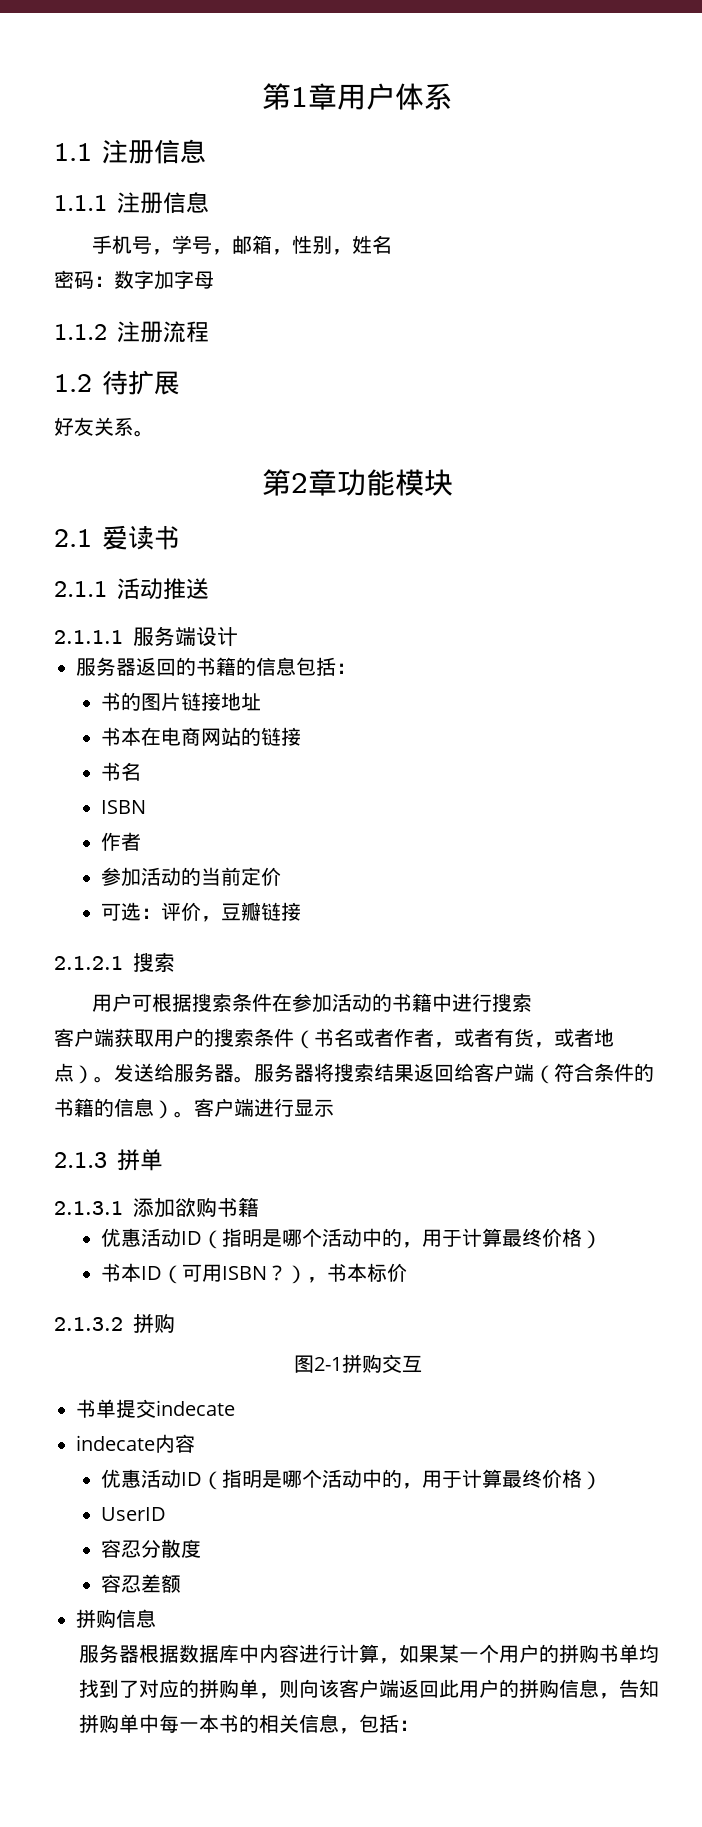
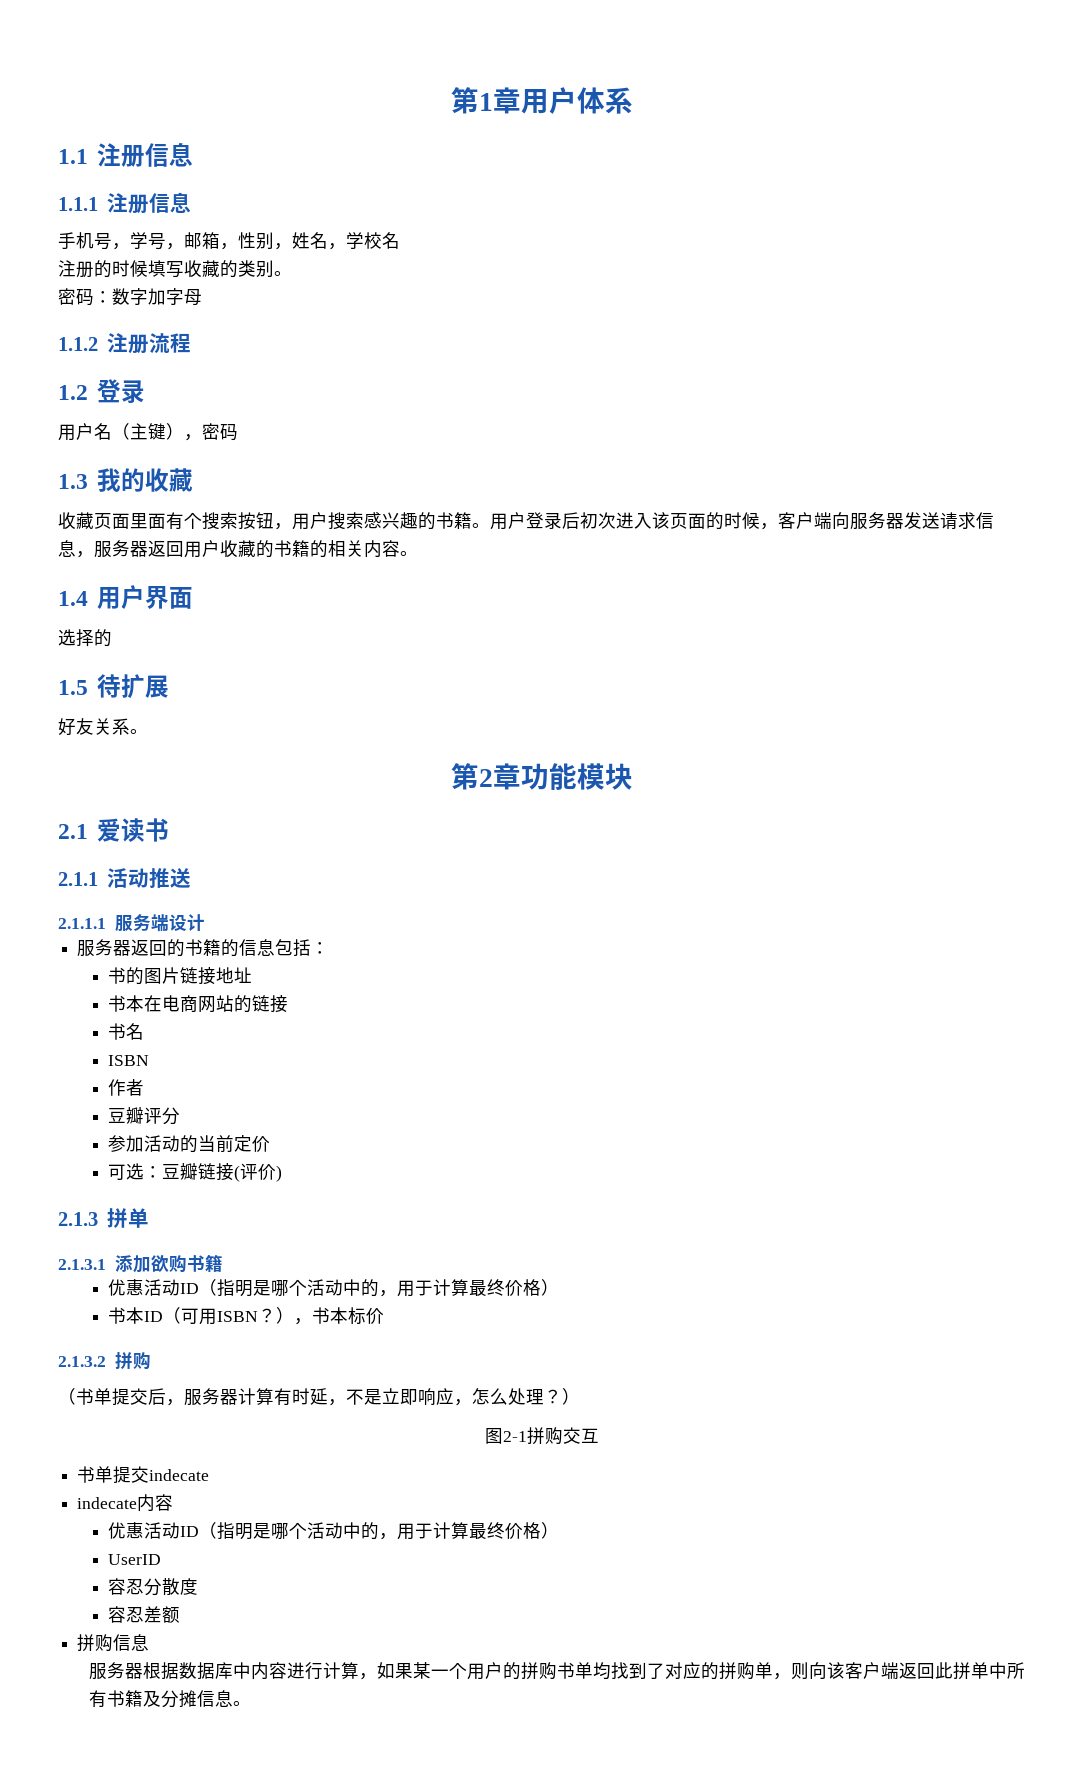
(393, 244) none -> [328,232,400,250] [58,260,292,278] ，学校名 // 注册的时候填写收藏的类别。
(92, 383) none -> [96,379,145,404] [58,423,238,441] [58,468,193,492] [58,512,994,530] [58,540,418,558] [58,585,193,609] [58,629,112,647] [58,680,88,695] 登录 // 用户名（主键），密码 // 1.3我的收藏 // 收藏页面里面有个搜索按钮，用户搜索感兴趣的书籍。用户登录后初次进入该页面的时候，客户端向服务器发送请求信息，服务器返回用户收藏的书籍的相关内容。 // 1.4用户界面 // 选择的 // 1.5
(141, 841) none -> [108,1107,181,1125] // 豆瓣评分
[160,902,221,922] 评价， -> (163, 1172) none
[54,952,175,973] [92,993,533,1013] [54,1028,614,1049] [54,1063,654,1084] [54,1098,334,1119] // 2.1.2.1搜索 // 用户可根据搜索条件在参加活动的书籍中进行搜索 // 客户端获取用户的搜索条件（书名或者作者，或者有货，或者地点）。发送给服务器。服务器将搜索结果返回给客户端（符合条件的书籍的信息）。客户端进行显示 -> [234,1163,283,1182] (评价)
(175, 1323) none -> [58,1388,580,1406] // （书单提交后，服务器计算有时延，不是立即响应，怎么处理？）
[458,1679,659,1699] [78,1714,419,1734] 用户的拼购信息，告知拼购单中每一本书的相关信息，包括： -> [953,1662,1026,1680] [89,1690,252,1708] 拼单中所有书籍及分摊信息。

